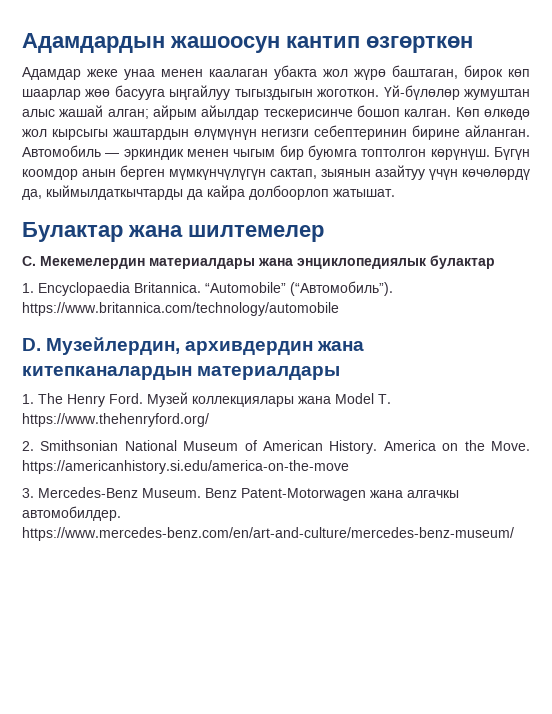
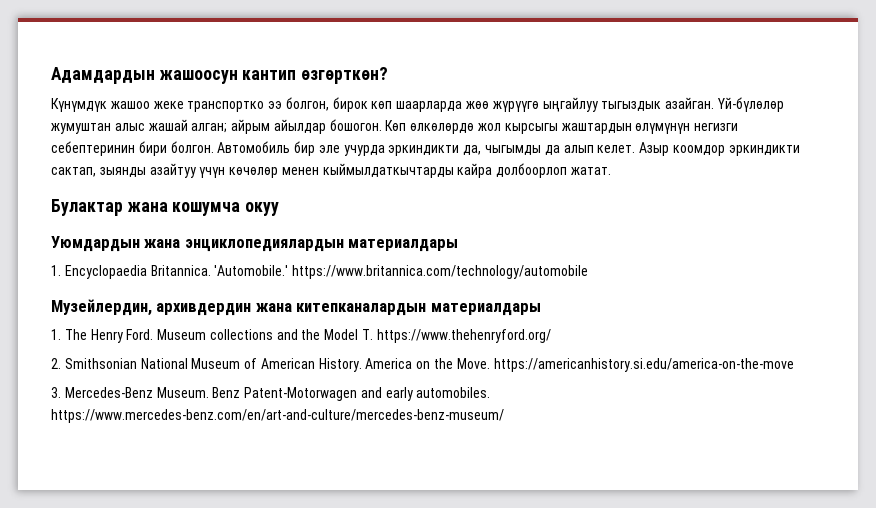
[366,36,473,53] [22,65,530,80] [22,85,380,100] өзгөрткөн // Адамдар жеке унаа менен каалаган убакта жол жүрө баштаган, бирок көп шаарлар жөө басууга ыңгайлуу тыгыздыгын жоготкон. -> [301,67,389,84] [51,97,715,112] өзгөрткөн? // Күнүмдүк жашоо жеке транспортко ээ болгон, бирок көп шаарларда жөө жүрүүгө ыңгайлуу тыгыздык азайган.
[263,105,530,120] тескерисинче бошоп калган. Көп өлкөдө -> [329,119,475,134] бошогон. Көп өлкөлөрдө
[412,125,530,140] [22,145,530,160] [22,165,530,180] [22,185,203,200] бирине айланган. Автомобиль — эркиндик менен чыгым бир буюмга топтолгон көрүнүш. Бүгүн коомдор анын берген мүмкүнчүлүгүн сактап, зыянын азайтуу үчүн көчөлөрдү да, кыймылдаткычтарды да -> [138,141,800,156] [51,163,454,178] бири болгон. Автомобиль бир эле учурда эркиндикти да, чыгымды да алып келет. Азыр коомдор эркиндикти сактап, зыянды азайтуу үчүн көчөлөр менен кыймылдаткычтарды
[333,189,395,197] жатышат. -> [571,167,612,175] жатат.
[188,225,324,242] [22,255,495,269] шилтемелер // C. Мекемелердин материалдары жана энциклопедиялык булактар -> [172,202,280,216] [51,236,459,252] кошумча окуу // Уюмдардын жана энциклопедиялардын материалдары
[205,281,393,296] “Automobile” (“Автомобиль”). -> [214,265,289,276] 'Automobile.'
[22,338,41,351] D. -> (589, 272) none
[147,392,331,407] Музей коллекциялары жана -> [157,329,321,340] Museum collections and the
[370,490,459,498] [22,506,121,521] жана алгачкы автомобилдер. -> [360,387,491,401] and early automobiles.

